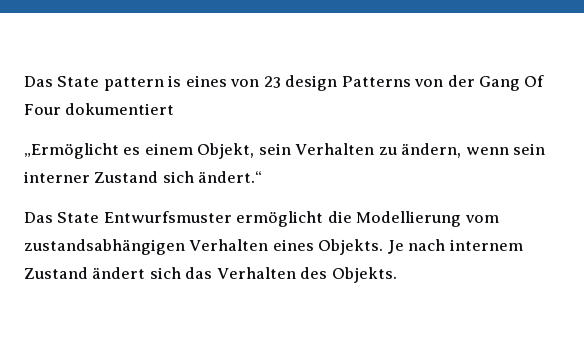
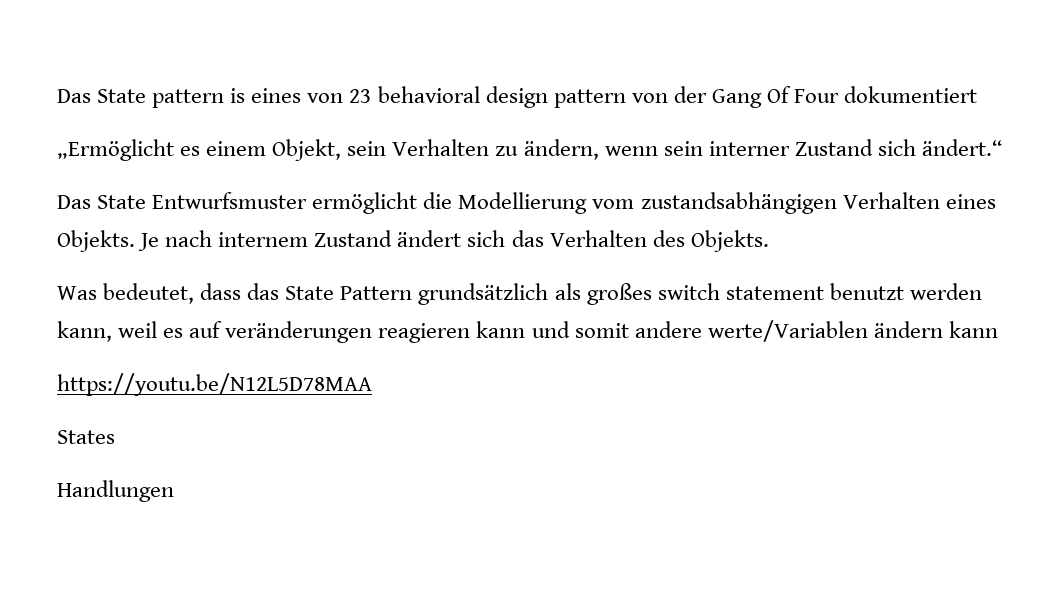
[285,75,411,91] design Patterns -> [377,86,626,108] behavioral design pattern
(397, 275) none -> [57,283,982,305] [57,320,998,343] [57,373,372,396] [57,430,115,444] [57,480,174,502] // Was bedeutet, dass das State Pattern grundsätzlich als großes switch statement benutzt werden kann, weil es auf veränderungen reagieren kann und somit andere werte/Variablen ändern kann // https://youtu.be/N12L5D78MAA // States // Handlungen

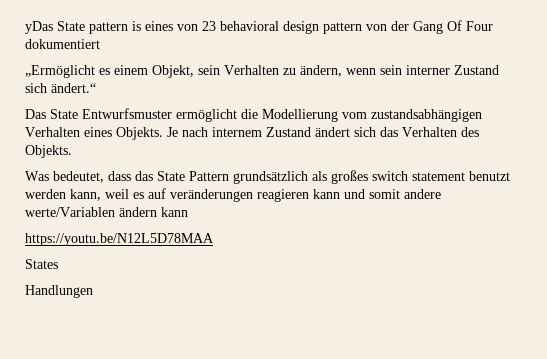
[57,89,91,103] Das -> [25,21,53,34] yDas

